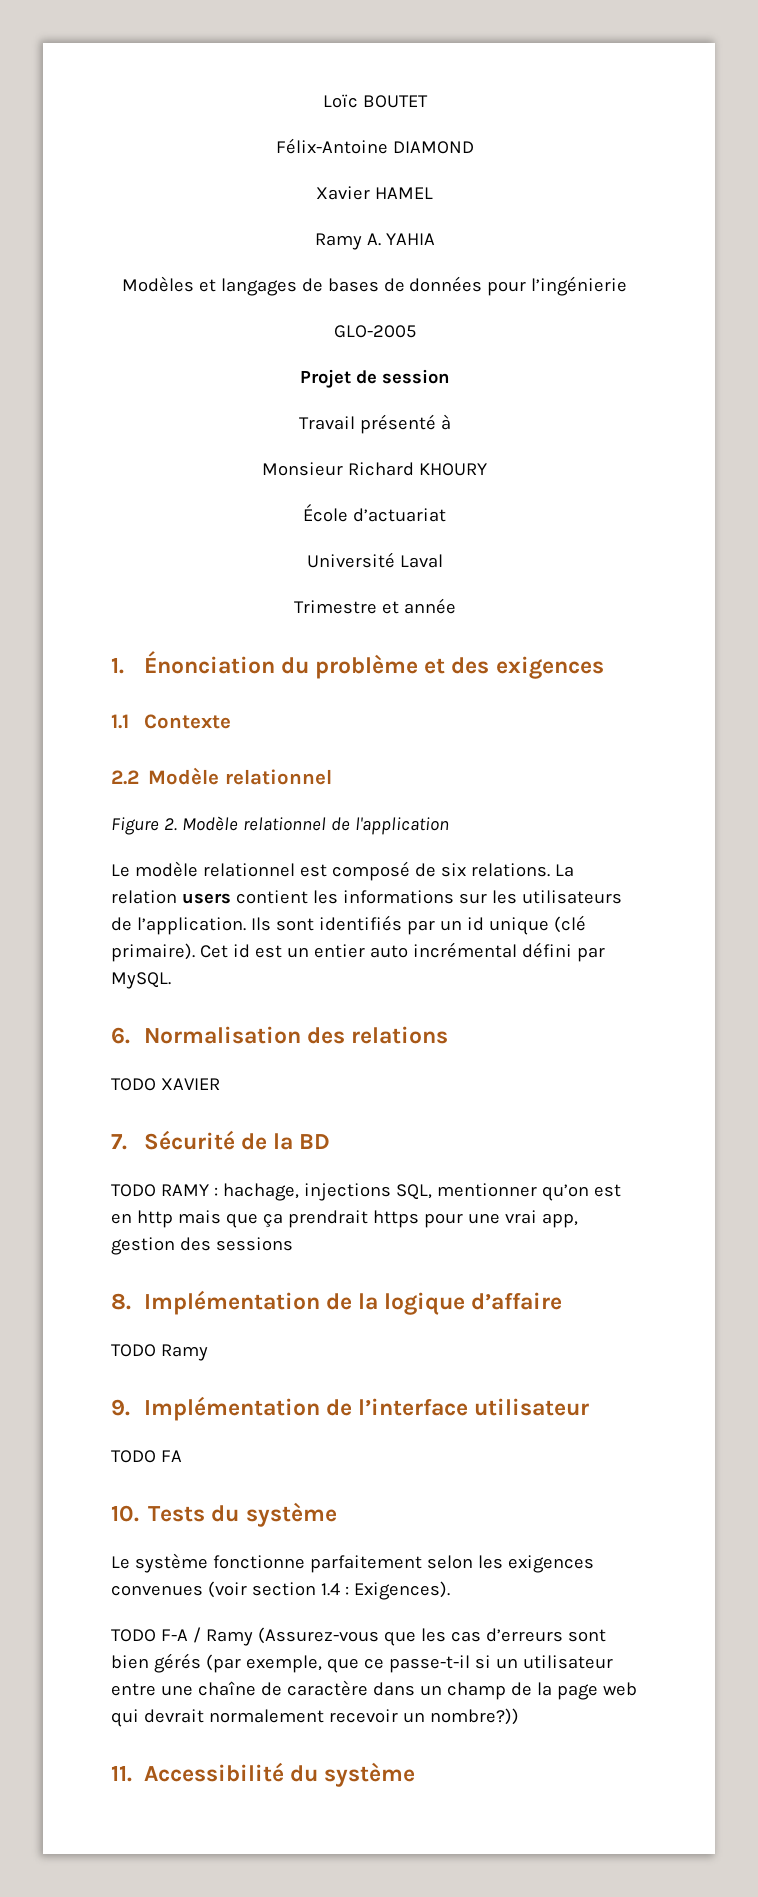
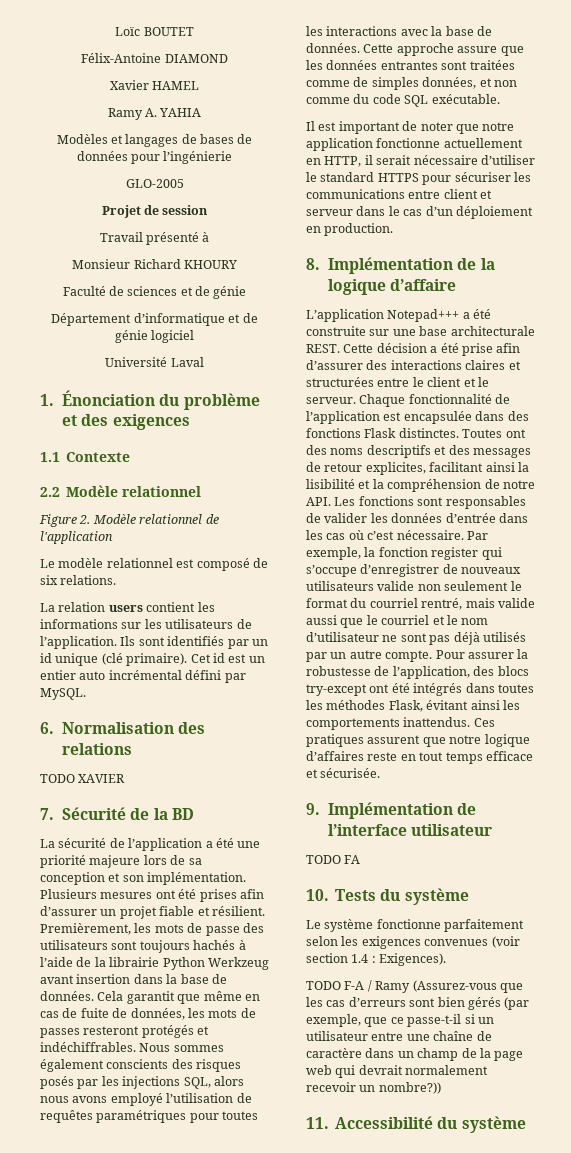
[303,504,446,522] École d’actuariat -> [62,286,247,299] [51,313,258,326] [114,330,195,343] Faculté de sciences et de génie // Département d’informatique et de génie logiciel
[293,598,456,614] // Trimestre et année -> (204, 362) none
(550, 870) none -> (117, 580) //
[111,1183,621,1201] [111,1210,578,1228] [111,1237,293,1255] TODO RAMY : hachage, injections SQL, mentionner qu’on est en http mais que ça prendrait https pour une vrai app, gestion des sessions -> [40,838,261,851] [40,855,202,868] [40,872,247,885] [40,889,264,902] [40,906,265,919] [40,923,264,936] [40,940,246,953] [40,957,269,970] [40,974,227,984] [40,991,260,1004] [40,1008,256,1020] [40,1025,210,1038] [40,1042,224,1052] [40,1059,242,1072] [40,1076,244,1089] [40,1093,252,1106] [40,1110,259,1123] [306,26,492,36] [306,43,524,56] [306,60,515,70] [306,77,517,90] [306,94,500,107] [306,121,515,134] [306,138,523,151] [306,155,535,167] [306,172,531,185] [306,189,493,199] [306,206,533,219] [306,223,394,236] La sécurité de l’application a été une priorité majeure lors de sa conception et son implémentation. Plusieurs mesures ont été prises afin d’assurer un projet fiable et résilient. Premièrement, les mots de passe des utilisateurs sont toujours hachés à l’aide de la librairie Python Werkzeug avant insertion dans la base de données. Cela garantit que même en cas de fuite de données, les mots de passes resteront protégés et indéchiffrables. Nous sommes également conscients des risques posés par les injections SQL, alors nous avons employé l’utilisation de requêtes paramétriques pour toutes les interactions avec la base de données. Cette approche assure que les données entrantes sont traitées comme de simples données, et non comme du code SQL exécutable. // Il est important de noter que notre application fonctionne actuellement en HTTP, il serait nécessaire d’utiliser le standard HTTPS pour sécuriser les communications entre client et serveur dans le cas d’un déploiement en production.
[111,1344,208,1361] TODO Ramy -> [306,309,492,322] [306,326,535,336] [306,343,521,356] [306,360,521,370] [306,377,489,387] [306,394,511,407] [306,411,529,424] [306,428,526,438] [306,445,531,458] [306,462,529,475] [306,479,535,492] [306,496,526,509] [306,513,528,523] [306,530,488,540] [306,547,502,560] [306,564,522,577] [306,581,522,591] [306,598,535,610] [306,615,489,628] [306,632,526,645] [306,649,529,662] [306,666,529,679] [306,683,534,696] [306,700,520,712] [306,717,495,730] [306,734,530,747] [306,751,533,764] [306,768,381,778] L’application Notepad+++ a été construite sur une base architecturale REST. Cette décision a été prise afin d’assurer des interactions claires et structurées entre le client et le serveur. Chaque fonctionnalité de l’application est encapsulée dans des fonctions Flask distinctes. Toutes ont des noms descriptifs et des messages de retour explicites, facilitant ainsi la lisibilité et la compréhension de notre API. Les fonctions sont responsables de valider les données d’entrée dans les cas où c’est nécessaire. Par exemple, la fonction register qui s’occupe d’enregistrer de nouveaux utilisateurs valide non seulement le format du courriel rentré, mais valide aussi que le courriel et le nom d’utilisateur ne sont pas déjà utilisés par un autre compte. Pour assurer la robustesse de l’application, des blocs try-except ont été intégrés dans toutes les méthodes Flask, évitant ainsi les comportements inattendus. Ces pratiques assurent que notre logique d’affaires reste en tout temps efficace et sécurisée.

